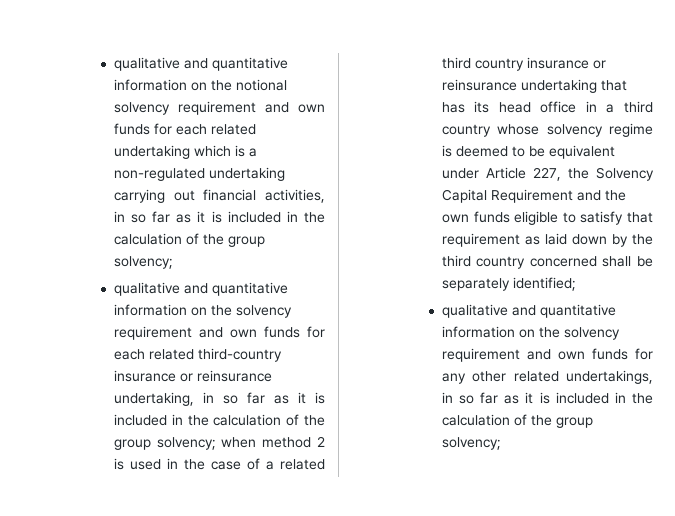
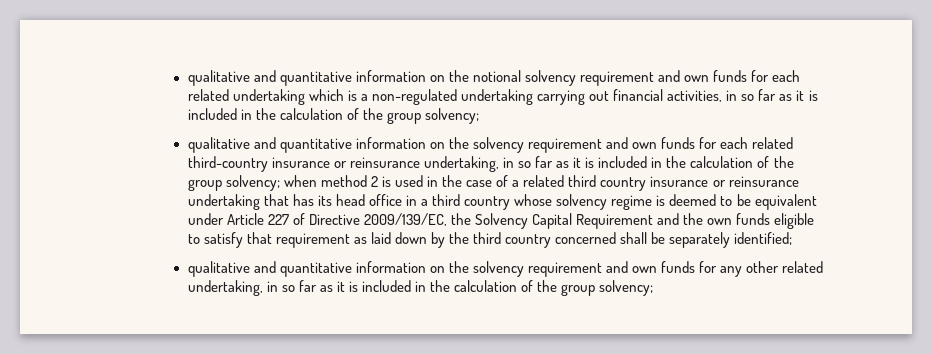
[532,167,561,181] 227, -> [267,213,447,226] 227 of Directive 2009/139/EC,
[566,370,653,384] undertakings, -> [187,280,263,296] undertaking,

